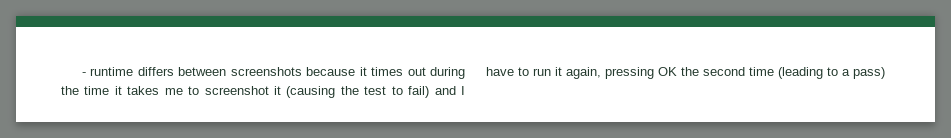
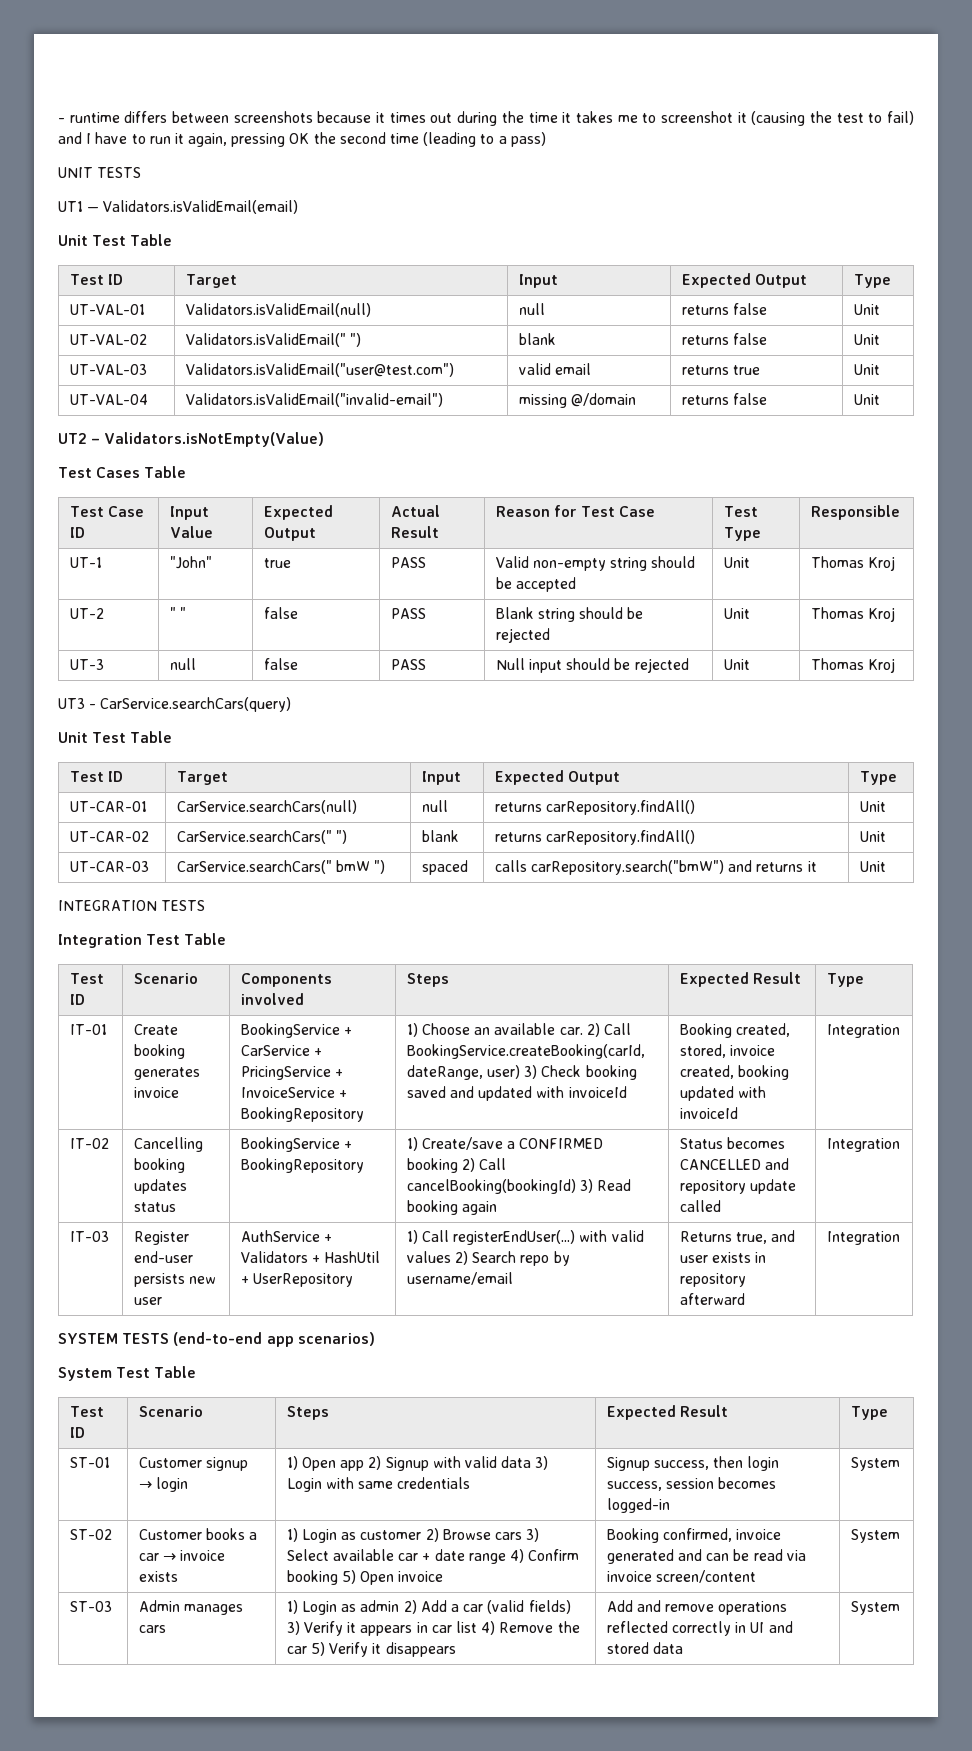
(885, 73) none -> [58,167,142,178] [58,200,299,214] [58,234,173,246] [69,274,124,285] [185,274,237,288] [518,274,558,288] [681,273,808,288] [853,274,891,288] [69,304,145,315] [185,303,371,317] [518,303,545,315] [681,303,768,315] [853,304,880,315] [69,334,147,345] [185,333,362,347] [518,333,556,345] [681,333,768,345] [853,334,880,345] [69,364,147,375] [185,363,454,377] [518,363,592,375] [681,365,761,375] [853,364,880,375] [69,394,148,405] [185,393,443,407] [518,393,637,408] [681,393,768,405] [853,394,880,405] [58,432,325,447] [58,466,187,478] [69,506,145,517] [69,527,85,538] [169,506,209,520] [169,526,213,538] [263,505,333,520] [263,527,316,541] [390,505,440,517] [390,526,439,538] [495,505,656,517] [723,506,758,517] [723,527,761,541] [810,505,900,520] [69,557,102,568] [169,556,212,569] [263,558,291,568] [390,557,426,568] [495,556,696,571] [495,577,577,592] [723,557,750,568] [810,556,896,571] [69,608,104,619] [169,607,187,619] [263,607,298,619] [390,608,426,619] [495,607,644,622] [495,628,550,643] [723,608,750,619] [810,607,896,622] [69,659,104,670] [169,658,196,670] [263,658,298,670] [390,659,426,670] [495,658,689,673] [723,659,750,670] [810,658,896,673] [58,697,292,712] [58,731,173,743] [69,771,124,782] [176,771,228,785] [421,771,461,785] [494,770,621,785] [859,771,897,785] [69,801,147,812] [176,800,357,814] [421,800,448,812] [494,800,696,815] [859,801,886,812] [69,831,149,842] [176,830,348,844] [421,830,459,842] [494,830,696,845] [859,831,886,842] [69,861,149,872] [176,860,386,874] [421,860,468,875] [494,860,817,875] [859,861,886,872] [58,900,206,911] [58,933,227,948] [69,973,104,984] [69,994,85,1005] [133,973,198,984] [240,973,332,987] [240,993,304,1005] [406,973,449,987] [679,972,802,987] [826,973,864,987] [69,1024,107,1035] [133,1024,178,1035] [133,1044,185,1059] [133,1067,200,1080] [133,1087,179,1098] [240,1023,353,1038] [240,1045,323,1056] [240,1066,344,1080] [240,1087,348,1098] [240,1107,364,1122] [406,1023,631,1037] [406,1044,645,1059] [406,1065,637,1080] [406,1086,627,1101] [679,1023,791,1038] [679,1044,776,1058] [679,1065,790,1080] [679,1086,767,1101] [679,1107,738,1119] [826,1024,900,1038] [69,1138,109,1149] [133,1137,203,1152] [133,1158,185,1173] [133,1179,187,1194] [133,1202,176,1212] [240,1137,353,1152] [240,1158,364,1173] [406,1137,604,1151] [406,1158,507,1173] [406,1179,632,1194] [406,1200,498,1215] [679,1137,786,1149] [679,1158,790,1170] [679,1179,797,1194] [679,1200,721,1212] [826,1138,900,1152] [69,1231,109,1242] [133,1231,189,1245] [133,1251,193,1263] [133,1273,217,1287] [133,1297,162,1305] [240,1230,333,1242] [240,1251,381,1263] [240,1273,354,1287] [406,1230,644,1245] [406,1251,570,1266] [406,1272,513,1285] [679,1230,796,1244] [679,1252,767,1263] [679,1273,746,1287] [679,1293,745,1305] [826,1231,900,1245] [58,1332,375,1347] [58,1366,197,1381] [69,1406,104,1417] [69,1427,85,1438] [138,1406,203,1417] [286,1406,329,1420] [606,1405,729,1420] [850,1406,888,1420] [69,1457,110,1468] [138,1457,249,1471] [138,1477,189,1492] [286,1456,549,1471] [286,1477,471,1492] [606,1456,780,1471] [606,1477,777,1491] [606,1498,670,1513] [850,1457,900,1471] [69,1529,112,1540] [138,1528,258,1540] [138,1550,226,1561] [138,1571,178,1582] [286,1528,540,1543] [286,1549,580,1564] [286,1570,444,1585] [606,1528,782,1543] [606,1549,806,1564] [606,1570,757,1583] [850,1529,900,1543] [69,1601,112,1612] [138,1600,244,1615] [138,1625,166,1633] [286,1600,571,1615] [286,1621,580,1636] [286,1642,456,1657] [606,1600,788,1615] [606,1621,793,1636] [606,1642,684,1654] [850,1601,900,1615] // UNIT TESTS // UT1 — Validators.isValidEmail(email) // Unit Test Table // Test ID | Target | Input | Expected Output | Type // UT-VAL-01 | Validators.isValidEmail(null) | null | returns false | Unit // UT-VAL-02 | Validators.isValidEmail(" ") | blank | returns false | Unit // UT-VAL-03 | Validators.isValidEmail("user@test.com") | valid email | returns true | Unit // UT-VAL-04 | Validators.isValidEmail("invalid-email") | missing @/domain | returns false | Unit // UT2 – Validators.isNotEmpty(Value) // Test Cases Table // Test Case ID | Input Value | Expected Output | Actual Result | Reason for Test Case | Test Type | Responsible // UT-1 | "John" | true | PASS | Valid non-empty string should be accepted | Unit | Thomas Kroj // UT-2 | " " | false | PASS | Blank string should be rejected | Unit | Thomas Kroj // UT-3 | null | false | PASS | Null input should be rejected | Unit | Thomas Kroj // UT3 - CarService.searchCars(query) // Unit Test Table // Test ID | Target | Input | Expected Output | Type // UT-CAR-01 | CarService.searchCars(null) | null | returns carRepository.findAll() | Unit // UT-CAR-02 | CarService.searchCars(" ") | blank | returns carRepository.findAll() | Unit // UT-CAR-03 | CarService.searchCars(" bmW ") | spaced | calls carRepository.search("bmW") and returns it | Unit // INTEGRATION TESTS // Integration Test Table // Test ID | Scenario | Components involved | Steps | Expected Result | Type // IT-01 | Create booking generates invoice | BookingService + CarService + PricingService + InvoiceService + BookingRepository | 1) Choose an available car. 2) Call BookingService.createBooking(carId, dateRange, user) 3) Check booking saved and updated with invoiceId | Booking created, stored, invoice created, booking updated with invoiceId | Integration // IT-02 | Cancelling booking updates status | BookingService + BookingRepository | 1) Create/save a CONFIRMED booking 2) Call cancelBooking(bookingId) 3) Read booking again | Status becomes CANCELLED and repository update called | Integration // IT-03 | Register end-user persists new user | AuthService + Validators + HashUtil + UserRepository | 1) Call registerEndUser(...) with valid values 2) Search repo by username/email | Returns true, and user exists in repository afterward | Integration // SYSTEM TESTS (end-to-end app scenarios) // System Test Table // Test ID | Scenario | Steps | Expected Result | Type // ST-01 | Customer signup → login | 1) Open app 2) Signup with valid data 3) Login with same credentials | Signup success, then login success, session becomes logged-in | System // ST-02 | Customer books a car → invoice exists | 1) Login as customer 2) Browse cars 3) Select available car + date range 4) Confirm booking 5) Open invoice | Booking confirmed, invoice generated and can be read via invoice screen/content | System // ST-03 | Admin manages cars | 1) Login as admin 2) Add a car (valid fields) 3) Verify it appears in car list 4) Remove the car 5) Verify it disappears | Add and remove operations reflected correctly in UI and stored data | System

